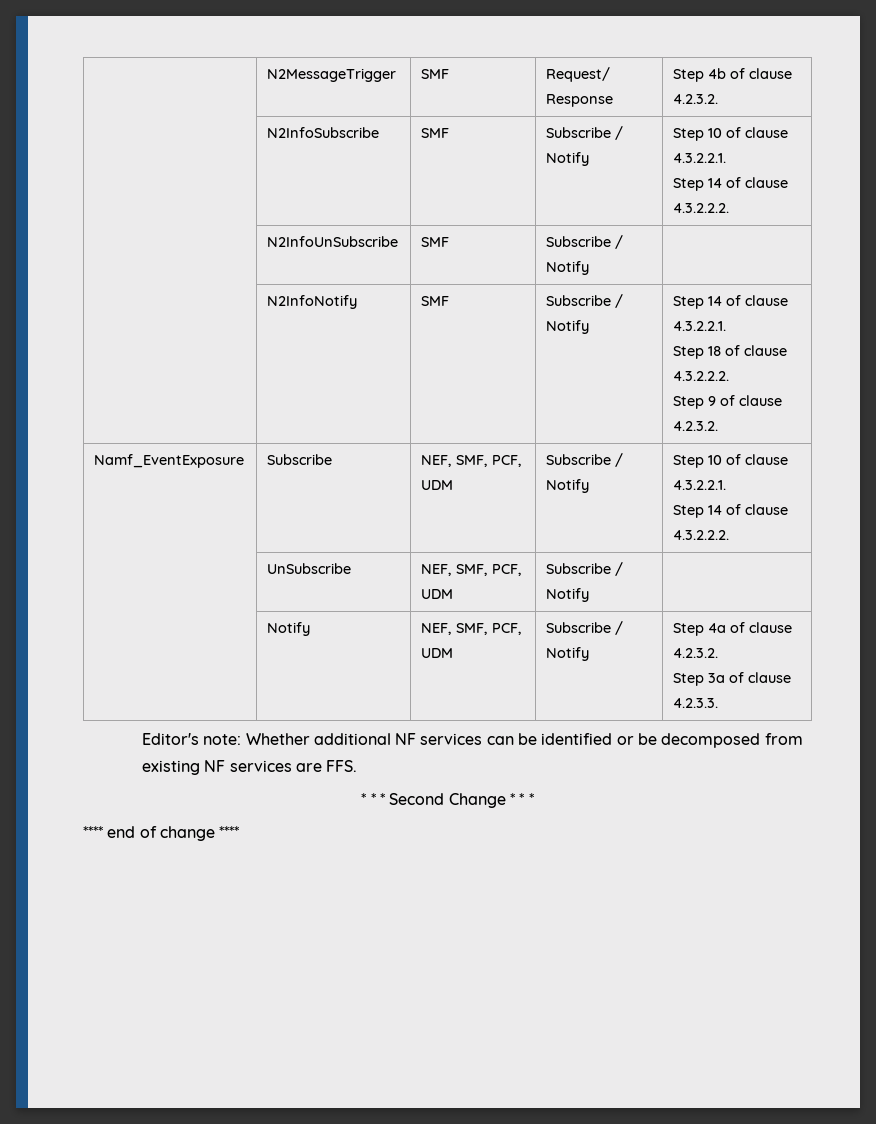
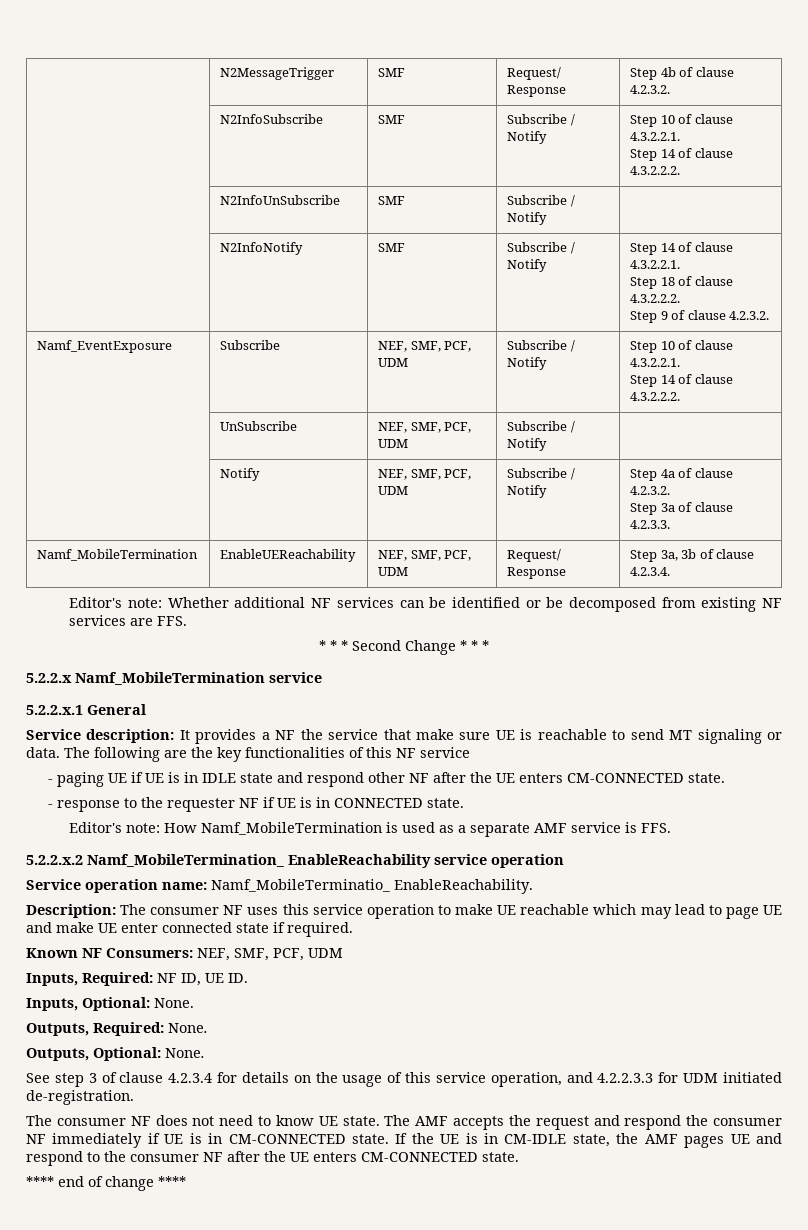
(719, 703) none -> [37,549,199,561] [220,549,357,562] [378,550,472,561] [378,567,409,576] [507,549,562,562] [507,567,567,579] [630,549,755,562] [630,567,671,576] // Namf_MobileTermination | EnableUEReachability | NEF, SMF, PCF, UDM | Request/ Response | Step 3a, 3b of clause 4.2.3.4.
(534, 799) none -> [26,672,322,685] [26,704,146,715] [26,729,783,744] [26,747,470,762] [47,772,725,787] [47,797,464,812] [69,822,672,837] [26,854,564,868] [26,879,533,894] [26,904,783,919] [26,922,353,937] [26,948,343,961] [26,972,248,986] [26,997,194,1011] [26,1022,208,1036] [26,1047,205,1061] [26,1072,783,1087] [26,1090,134,1105] [26,1115,782,1130] [26,1133,783,1148] [26,1151,519,1166] // 5.2.2.x Namf_MobileTermination service // 5.2.2.x.1 General // Service description: It provides a NF the service that make sure UE is reachable to send MT signaling or data. The following are the key functionalities of this NF service // - paging UE if UE is in IDLE state and respond other NF after the UE enters CM-CONNECTED state. // - response to the requester NF if UE is in CONNECTED state. // Editor's note: How Namf_MobileTermination is used as a separate AMF service is FFS. // 5.2.2.x.2 Namf_MobileTermination_ EnableReachability service operation // Service operation name: Namf_MobileTerminatio_ EnableReachability. // Description: The consumer NF uses this service operation to make UE reachable which may lead to page UE and make UE enter connected state if required. // Known NF Consumers: NEF, SMF, PCF, UDM // Inputs, Required: NF ID, UE ID. // Inputs, Optional: None. // Outputs, Required: None. // Outputs, Optional: None. // See step 3 of clause 4.2.3.4 for details on the usage of this service operation, and 4.2.2.3.3 for UDM initiated de-registration. // The consumer NF does not need to know UE state. The AMF accepts the request and respond the consumer NF immediately if UE is in CM-CONNECTED state. If the UE is in CM-IDLE state, the AMF pages UE and respond to the consumer NF after the UE enters CM-CONNECTED state.

